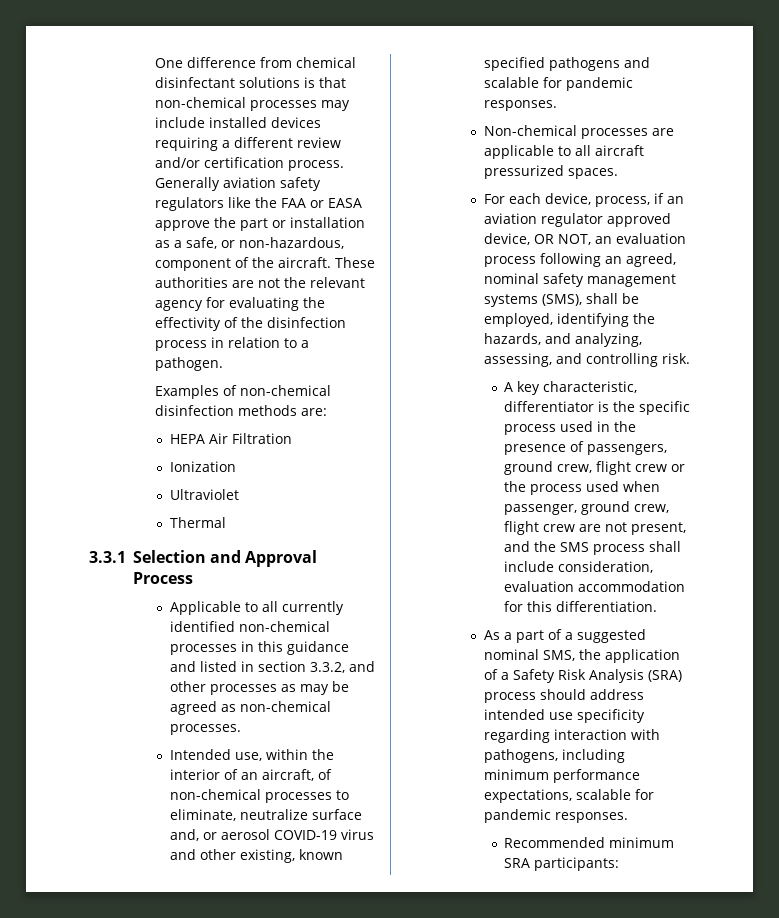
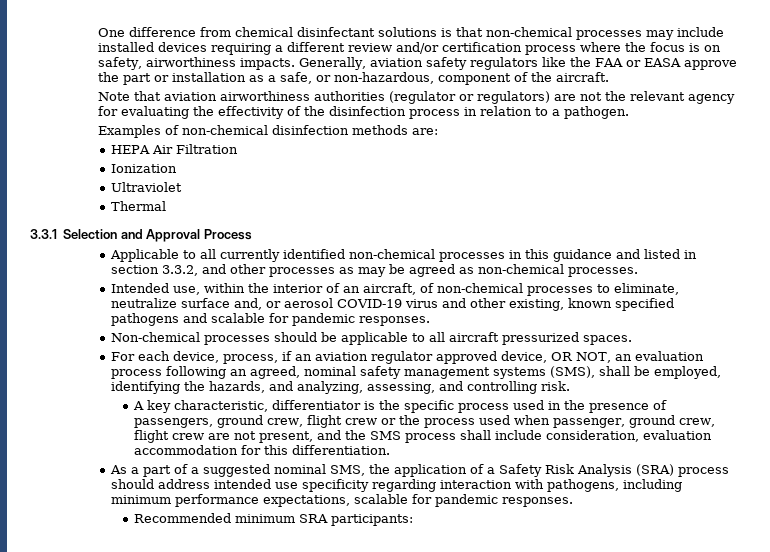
[287,160,344,171] [154,177,220,191] process. Generally -> [524,42,721,55] [97,57,366,70] process where the focus is on safety, airworthiness impacts. Generally,
[334,257,375,268] [154,277,228,288] These authorities -> [97,91,550,104] // Note that aviation airworthiness authorities (regulator or regulators)
[651,128,674,136] are -> [274,332,338,342] should be

